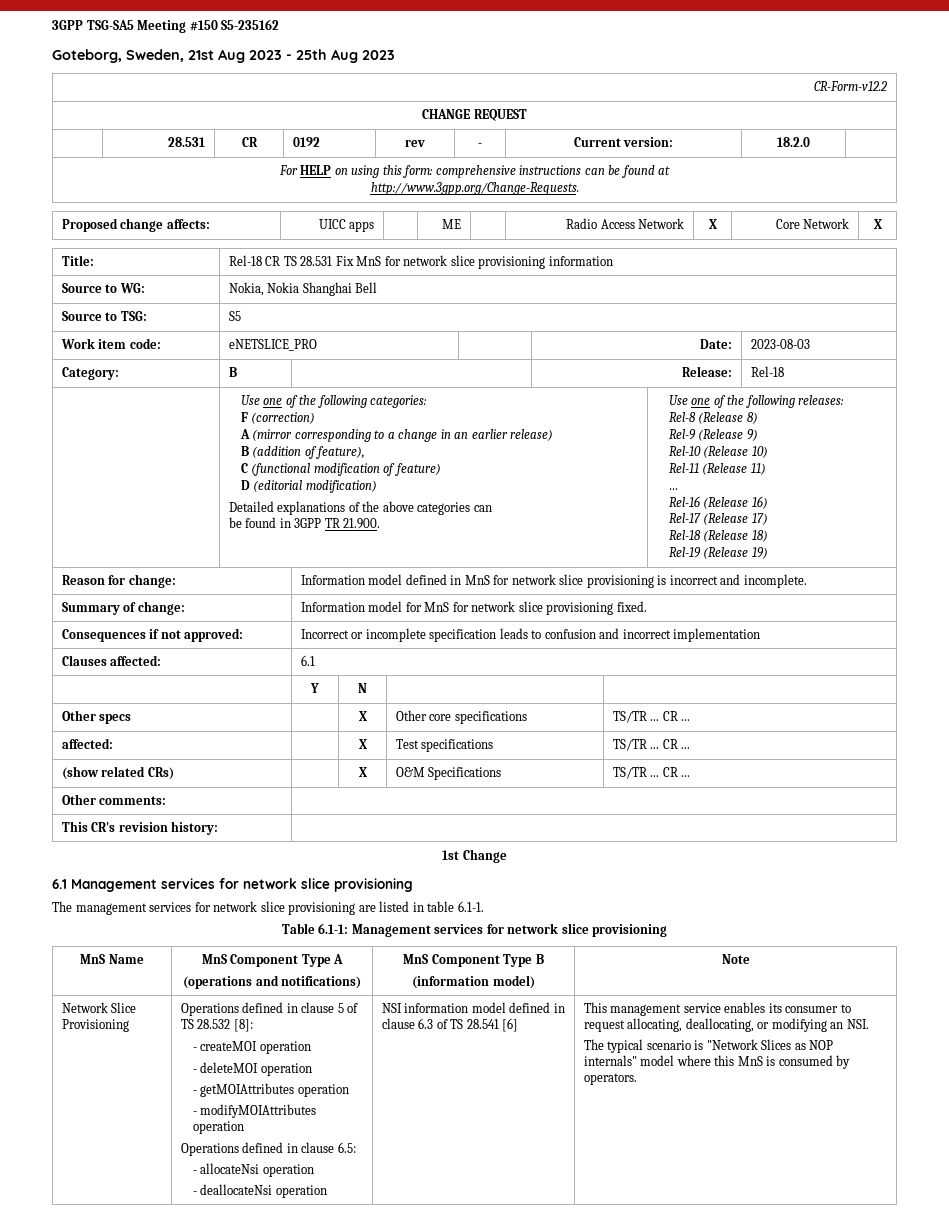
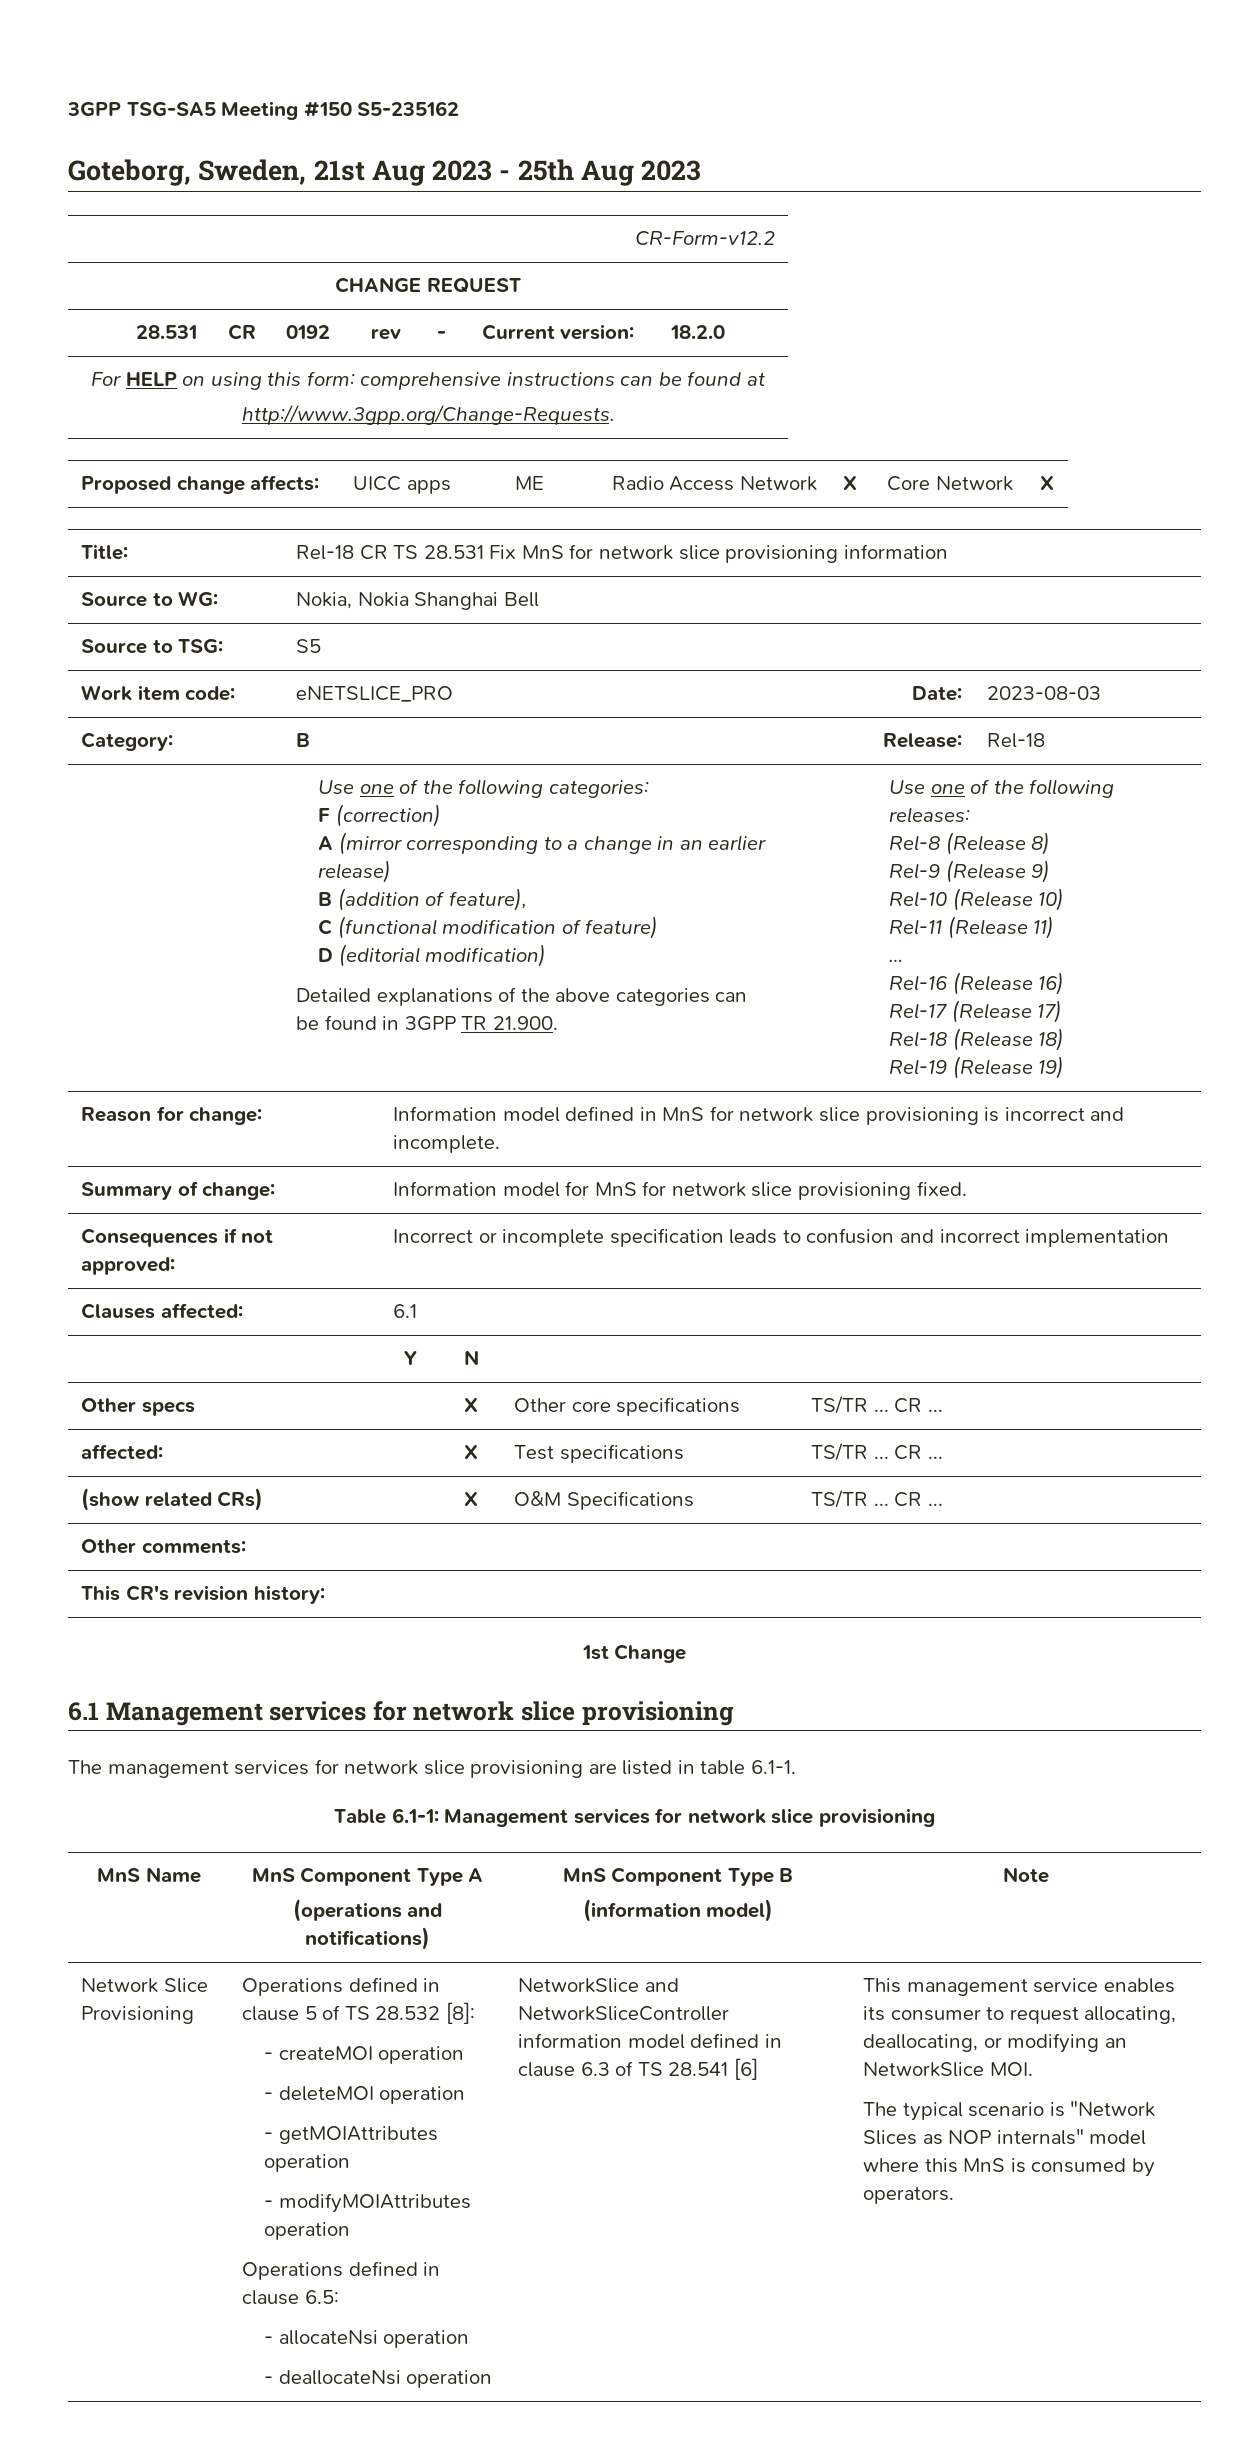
[381,1003,402,1013] NSI -> [518,1978,679,1993] [518,2006,730,2021] NetworkSlice and NetworkSliceController
[846,1019,869,1029] NSI. -> [863,2062,1033,2077] NetworkSlice MOI.

